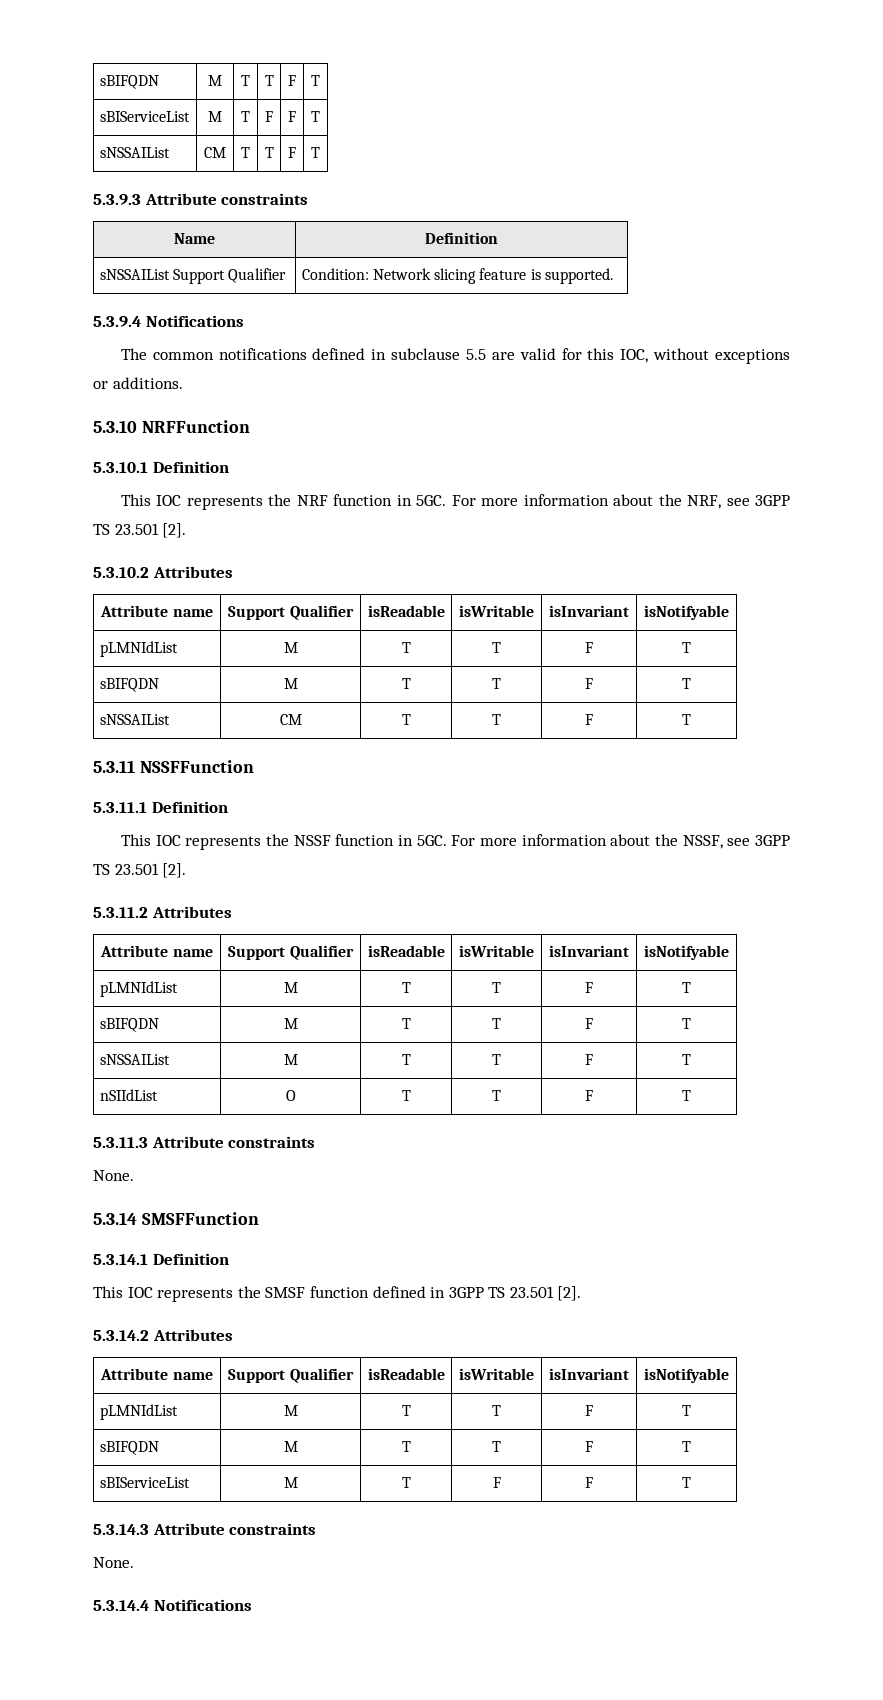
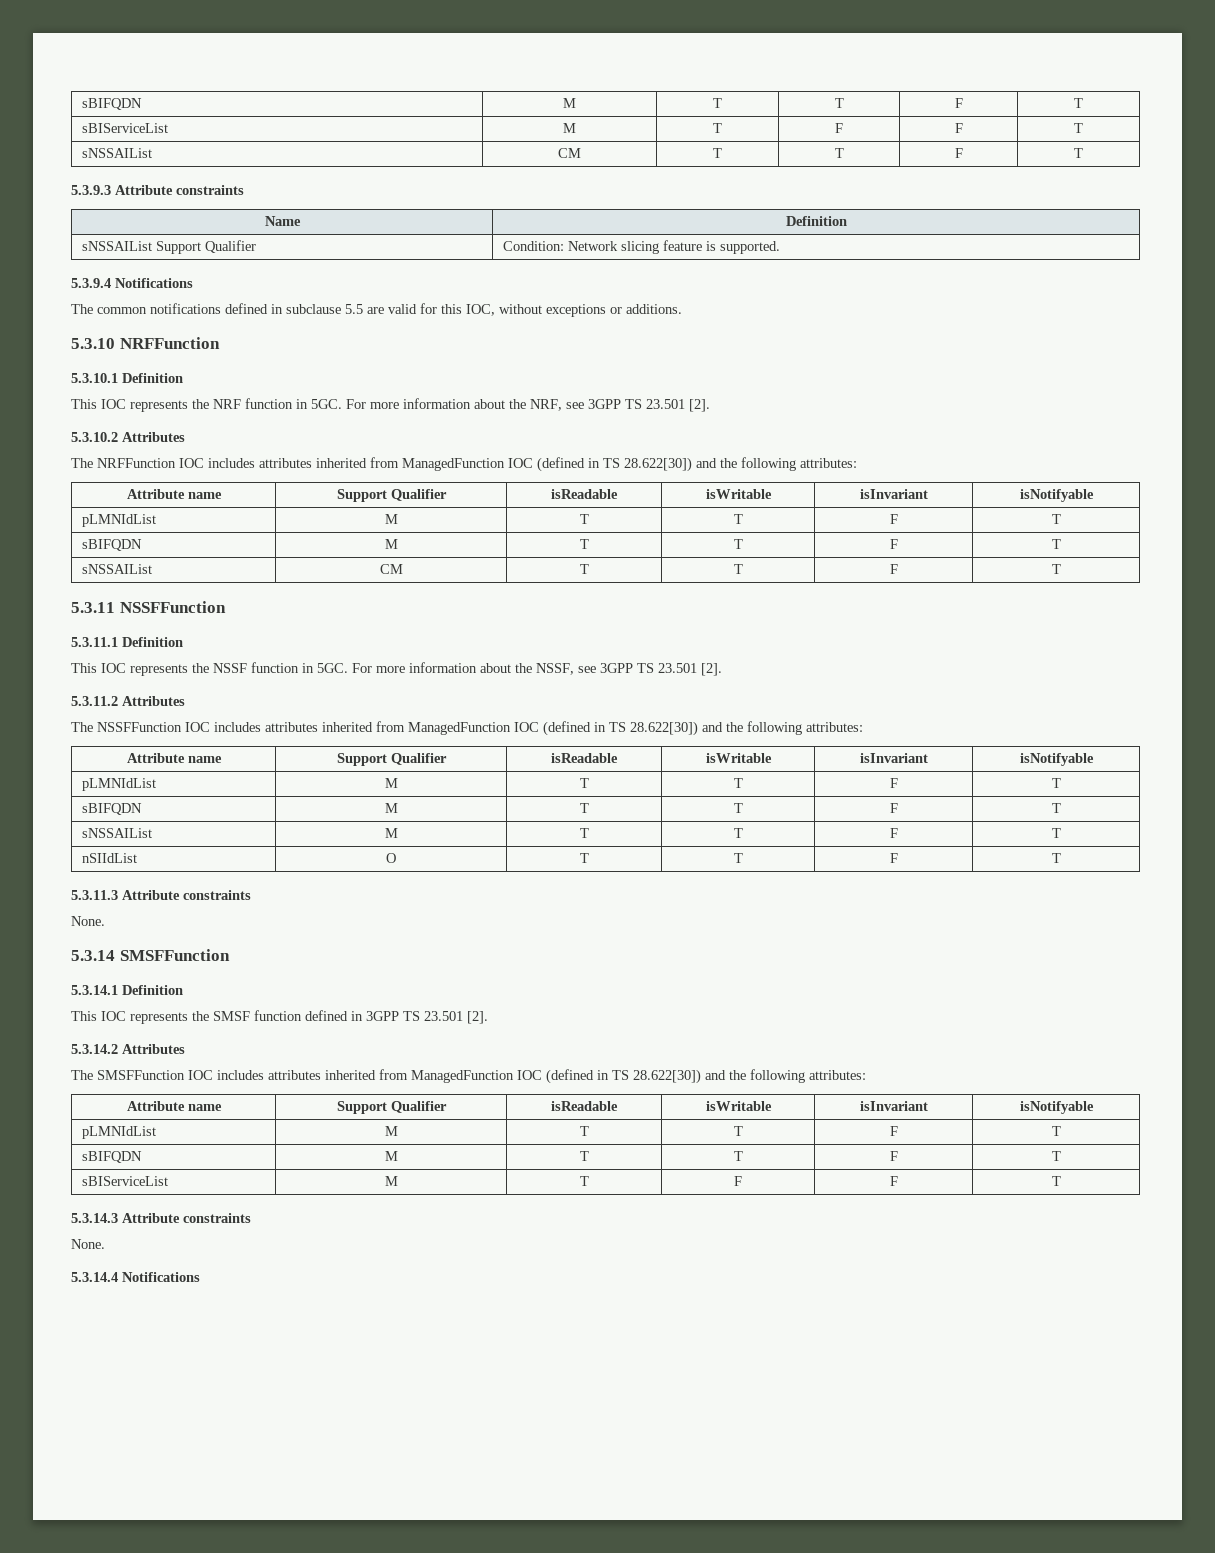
(233, 572) none -> [71,457,857,472] // The NRFFunction IOC includes attributes inherited from ManagedFunction IOC (defined in TS 28.622[30]) and the following attributes:
(232, 912) none -> [71,721,863,736] // The NSSFFunction IOC includes attributes inherited from ManagedFunction IOC (defined in TS 28.622[30]) and the following attributes:
(233, 1335) none -> [71,1069,866,1084] // The SMSFFunction IOC includes attributes inherited from ManagedFunction IOC (defined in TS 28.622[30]) and the following attributes:

